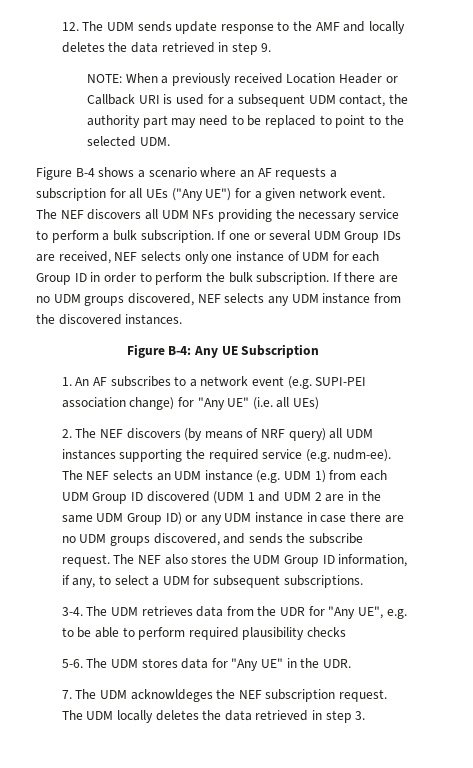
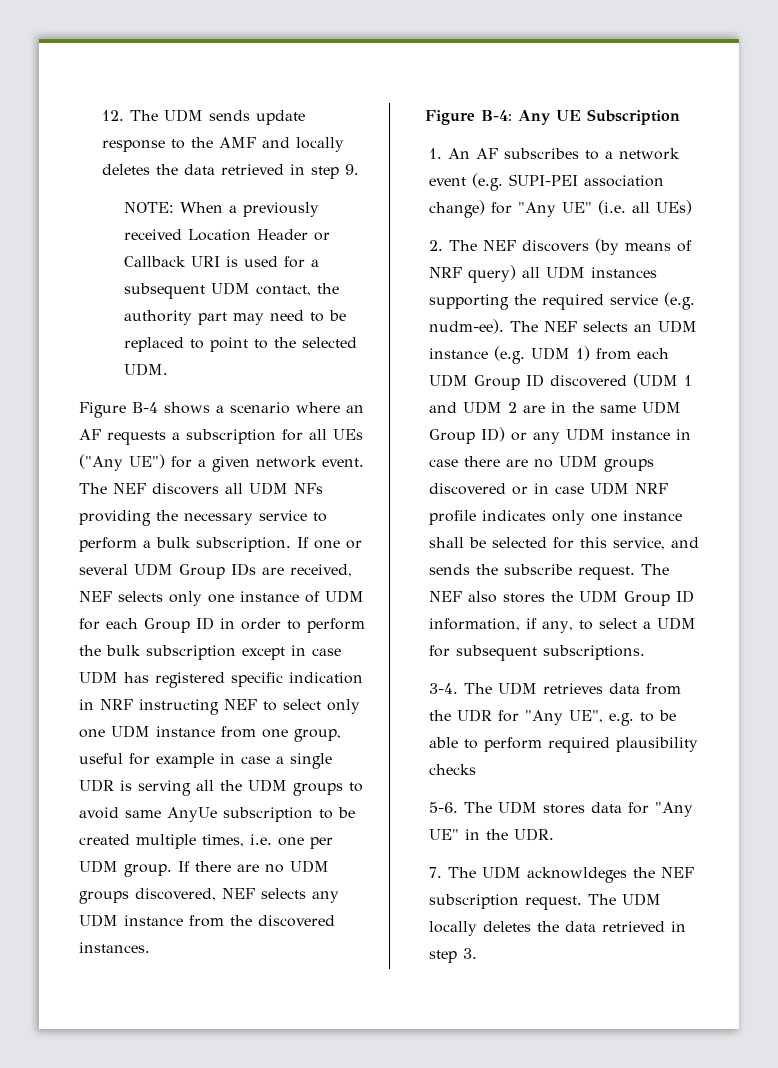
[256,272,330,285] subscription. -> [146,645,341,660] [79,671,363,688] [79,699,360,715] [79,725,341,742] [79,753,332,769] [79,779,363,796] [79,807,355,822] [79,834,333,849] [79,860,172,877] subscription except in case UDM has registered specific indication in NRF instructing NEF to select only one UDM instance from one group, useful for example in case a single UDR is serving all the UDM groups to avoid same AnyUe subscription to be created multiple times, i.e. one per UDM group.
[153,533,220,546] discovered, -> [428,482,668,495] [428,510,682,525] [428,537,665,550] discovered or in case UDM NRF profile indicates only one instance shall be selected for this service,

